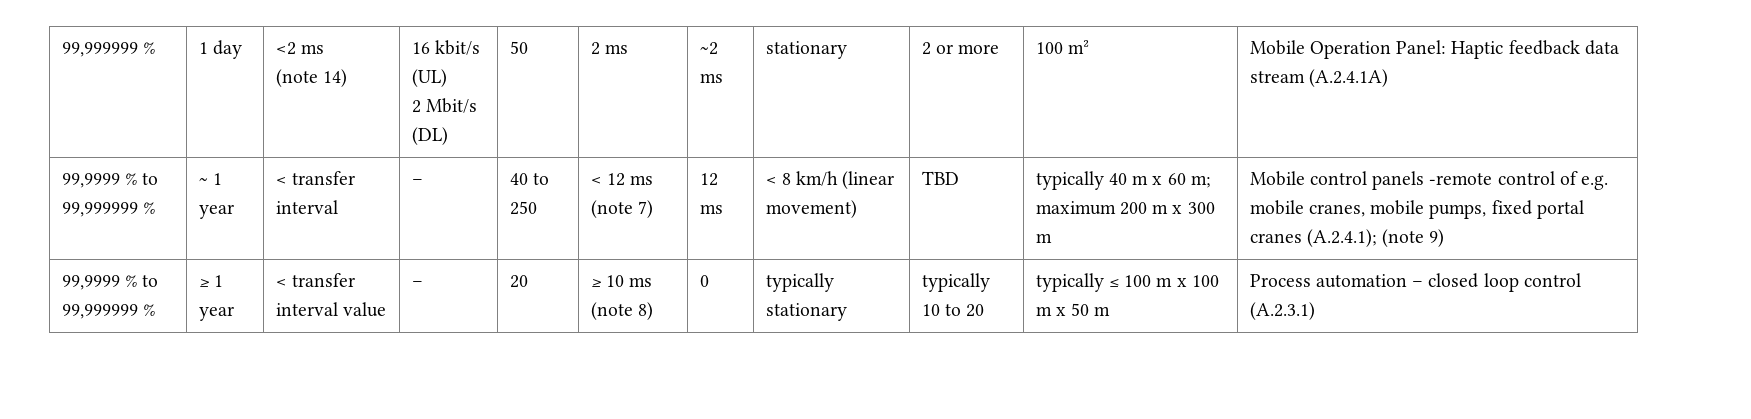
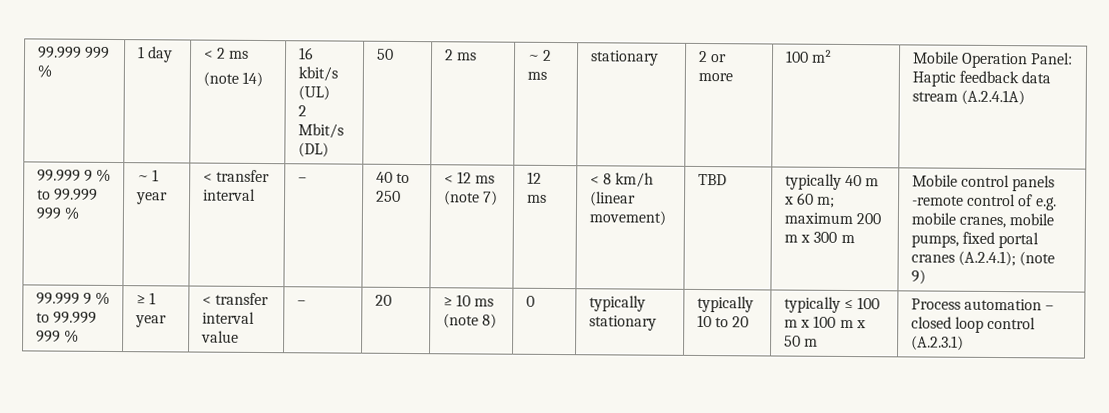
[61,42,138,57] 99,999999 -> [36,46,110,59] 99.999 999
[275,42,296,55] <2 -> [202,47,226,59] < 2
[699,42,718,55] ~2 -> [526,49,552,61] ~ 2
[61,173,159,188] [61,202,138,217] 99,9999 % to 99,999999 -> [36,168,112,182] [36,188,98,201] [35,207,61,220] 99.999 9 % to 99.999 999
[61,275,159,290] [61,304,138,319] 99,9999 % to 99,999999 -> [35,291,111,305] [35,311,97,324] [35,330,61,343] 99.999 9 % to 99.999 999

